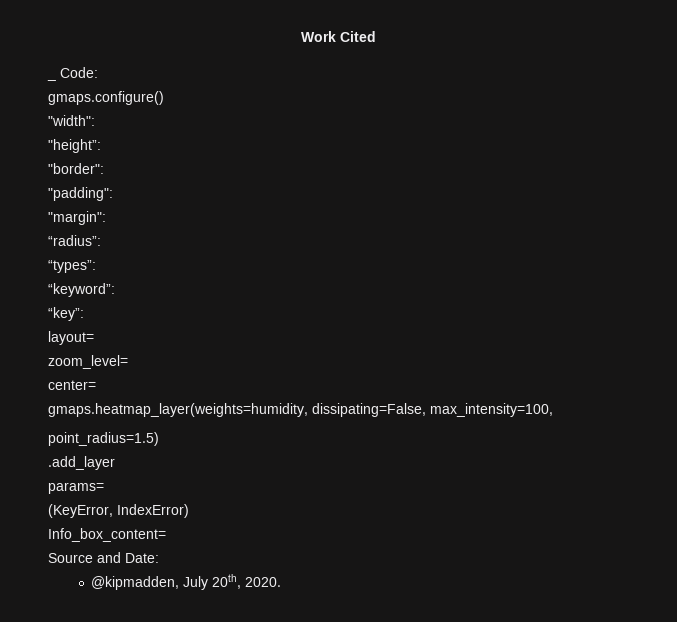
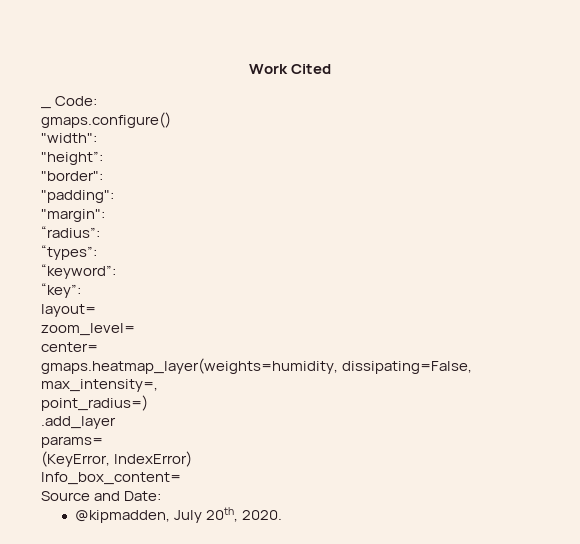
[430,403,553,417] [48,432,159,446] max_intensity=100, // point_radius=1.5) -> [41,379,158,392] [41,395,148,411] max_intensity=, // point_radius=)

